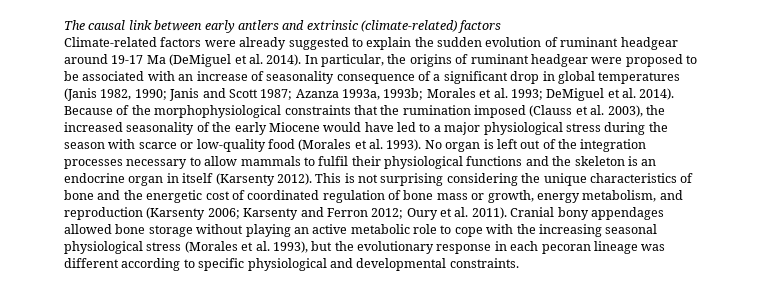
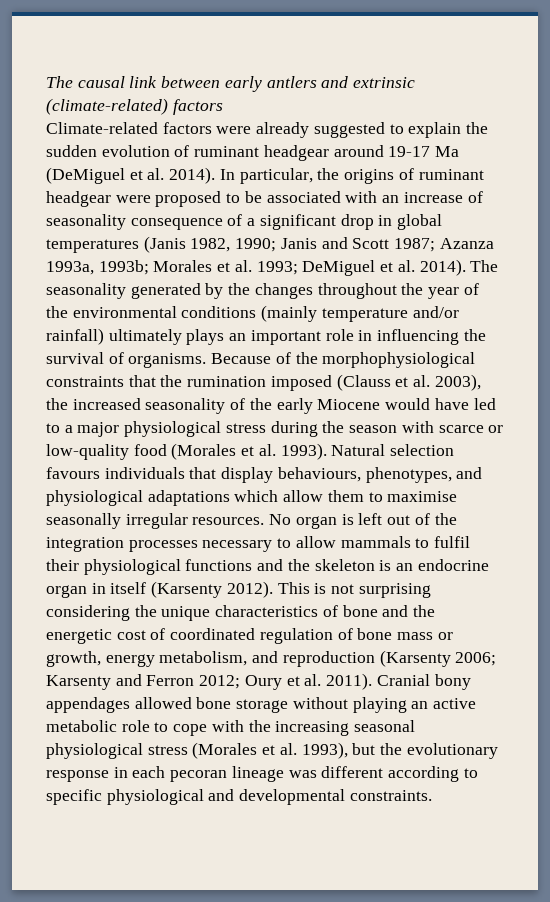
(675, 94) none -> [470,260,499,272] [46,283,479,299] [46,305,459,322] [46,328,486,345] [46,352,207,368] The seasonality generated by the changes throughout the year of the environmental conditions (mainly temperature and/or rainfall) ultimately plays an important role in influencing the survival of organisms.
(422, 145) none -> [331,444,455,456] [46,467,483,483] [46,490,458,506] [46,513,265,529] Natural selection favours individuals that display behaviours, phenotypes, and physiological adaptations which allow them to maximise seasonally irregular resources.

